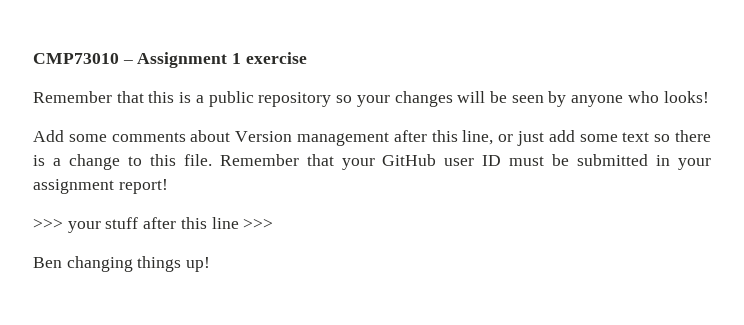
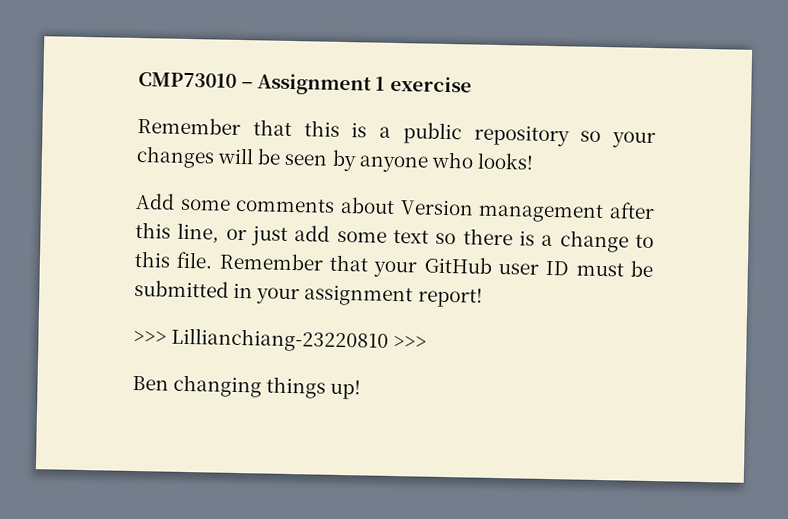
[67,217,239,233] your stuff after this line -> [171,327,390,353] Lillianchiang-23220810

